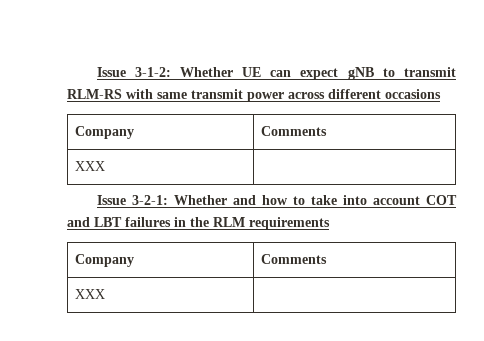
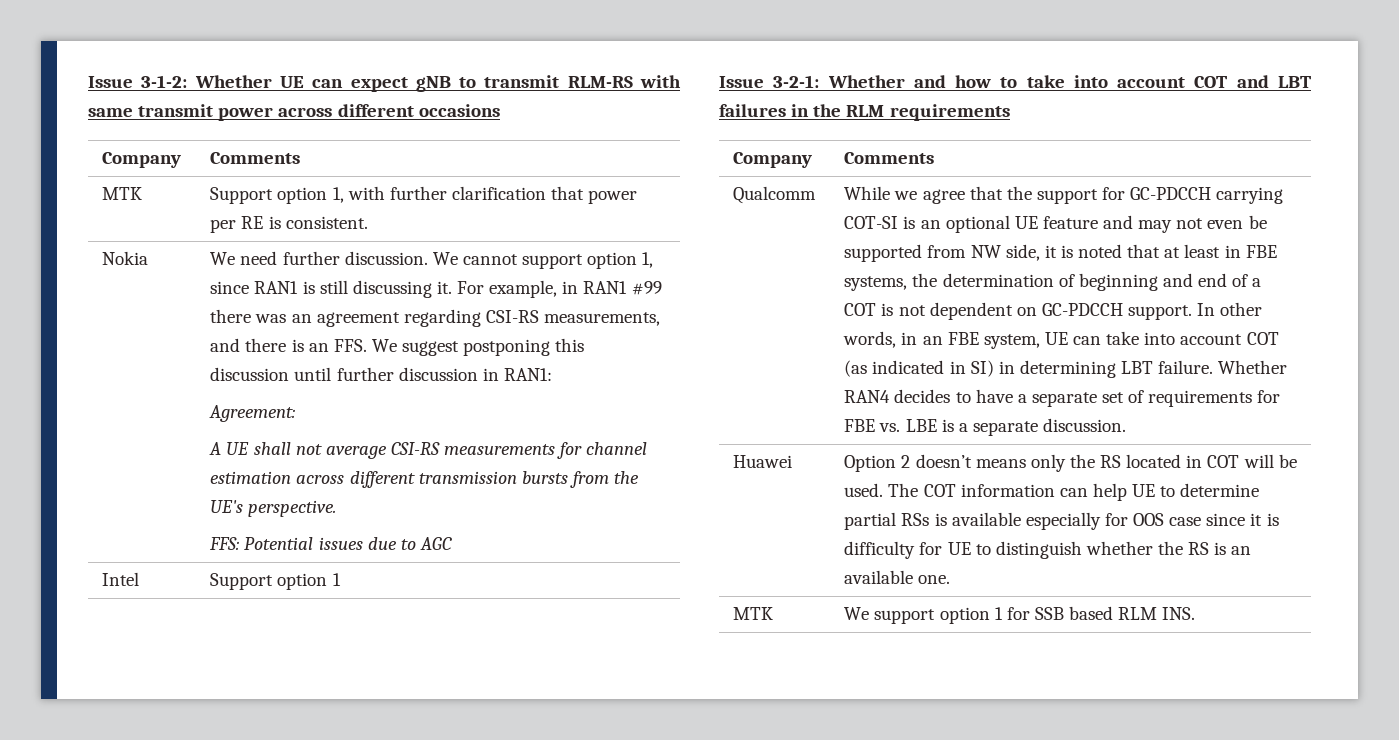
[74,161,105,171] XXX | -> [102,187,143,200] [210,186,638,204] [210,216,368,233] [102,251,149,265] [210,251,654,269] [210,280,662,298] [210,309,661,327] [210,338,585,356] [210,367,552,381] [209,405,296,422] [209,442,648,459] [210,471,640,488] [210,500,337,517] [209,537,452,550] [102,572,140,586] [210,573,341,590] MTK | Support option 1, with further clarification that power per RE is consistent. // Nokia | We need further discussion. We cannot support option 1, since RAN1 is still discussing it. For example, in RAN1 #99 there was an agreement regarding CSI-RS measurements, and there is an FFS. We suggest postponing this discussion until further discussion in RAN1: // Agreement: // A UE shall not average CSI-RS measurements for channel estimation across different transmission bursts from the UE's perspective. // FFS: Potential issues due to AGC // Intel | Support option 1
[74,289,105,299] XXX | -> [733,186,817,204] [844,186,1284,204] [844,215,1267,233] [844,244,1277,262] [844,273,1262,291] [844,302,1263,320] [843,331,1279,349] [844,360,1288,378] [844,389,1281,407] [844,418,1127,436] [733,455,793,468] [844,454,1297,472] [844,483,1260,501] [844,512,1279,530] [844,541,1252,559] [844,570,951,584] [733,607,774,620] [844,606,1196,624] Qualcomm | While we agree that the support for GC-PDCCH carrying COT-SI is an optional UE feature and may not even be supported from NW side, it is noted that at least in FBE systems, the determination of beginning and end of a COT is not dependent on GC-PDCCH support. In other words, in an FBE system, UE can take into account COT (as indicated in SI) in determining LBT failure. Whether RAN4 decides to have a separate set of requirements for FBE vs. LBE is a separate discussion. // Huawei | Option 2 doesn’t means only the RS located in COT will be used. The COT information can help UE to determine partial RSs is available especially for OOS case since it is difficulty for UE to distinguish whether the RS is an available one. // MTK | We support option 1 for SSB based RLM INS.

